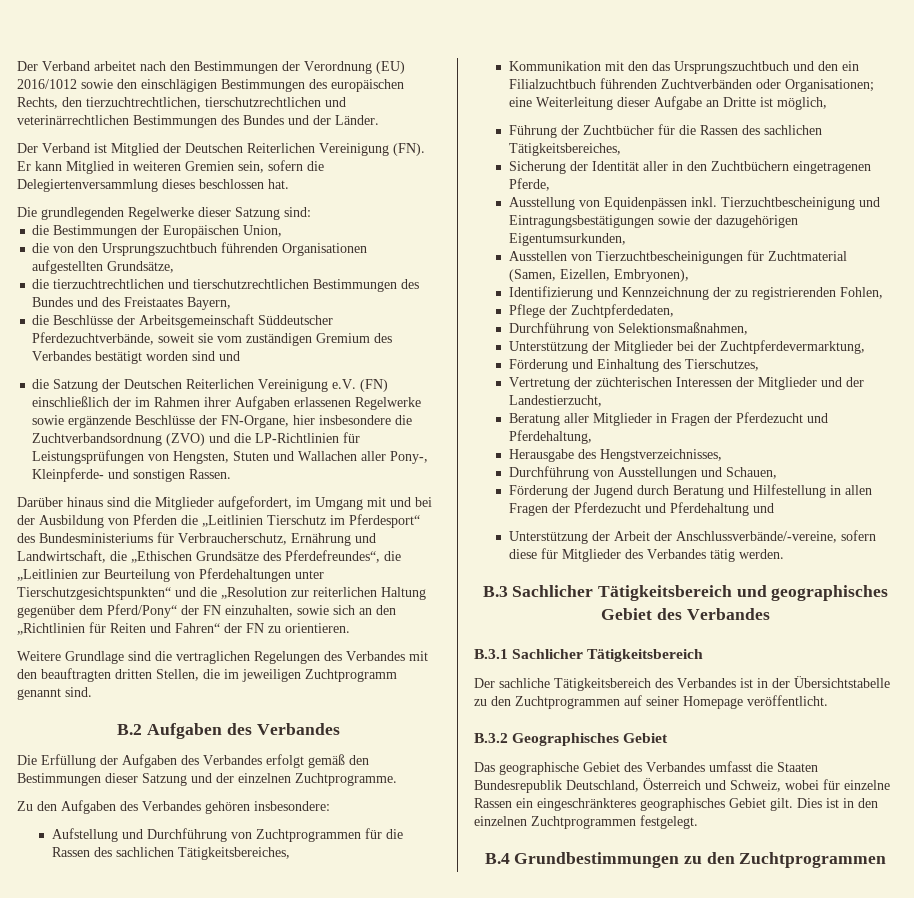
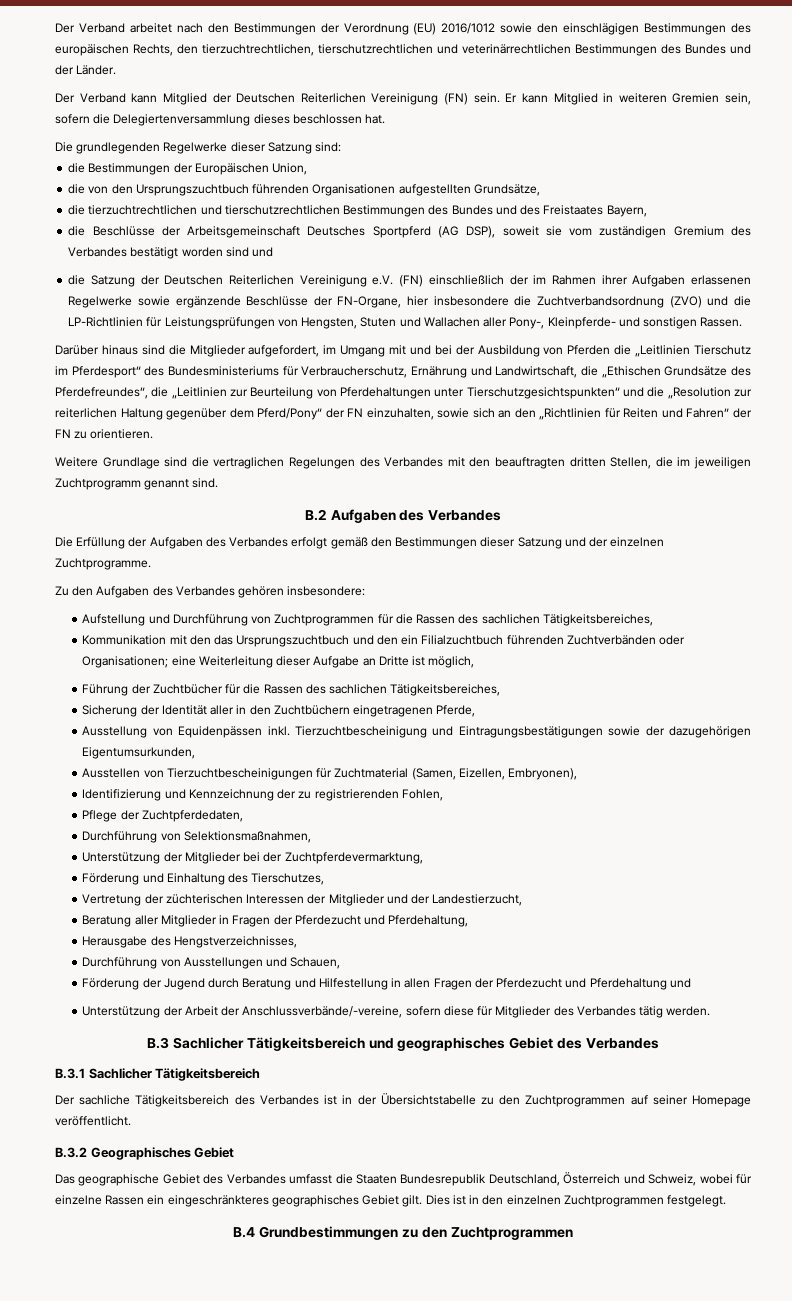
[94,143,107,153] ist -> [131,93,158,103] kann
[393,143,425,156] (FN). -> [444,93,500,105] (FN) sein.
[258,315,334,325] [32,332,155,345] Süddeutscher Pferdezuchtverbände, -> [307,226,496,238] Deutsches Sportpferd (AG DSP),

